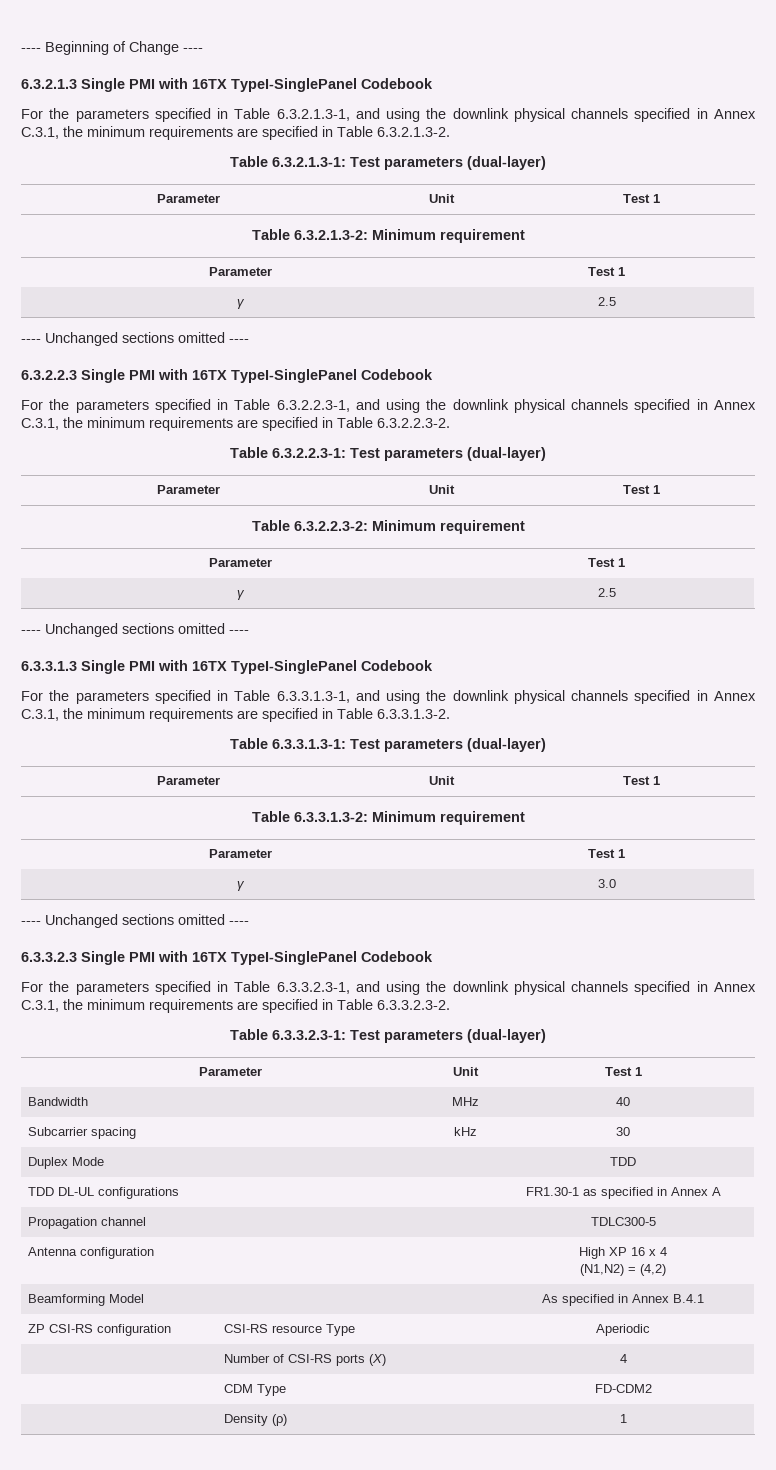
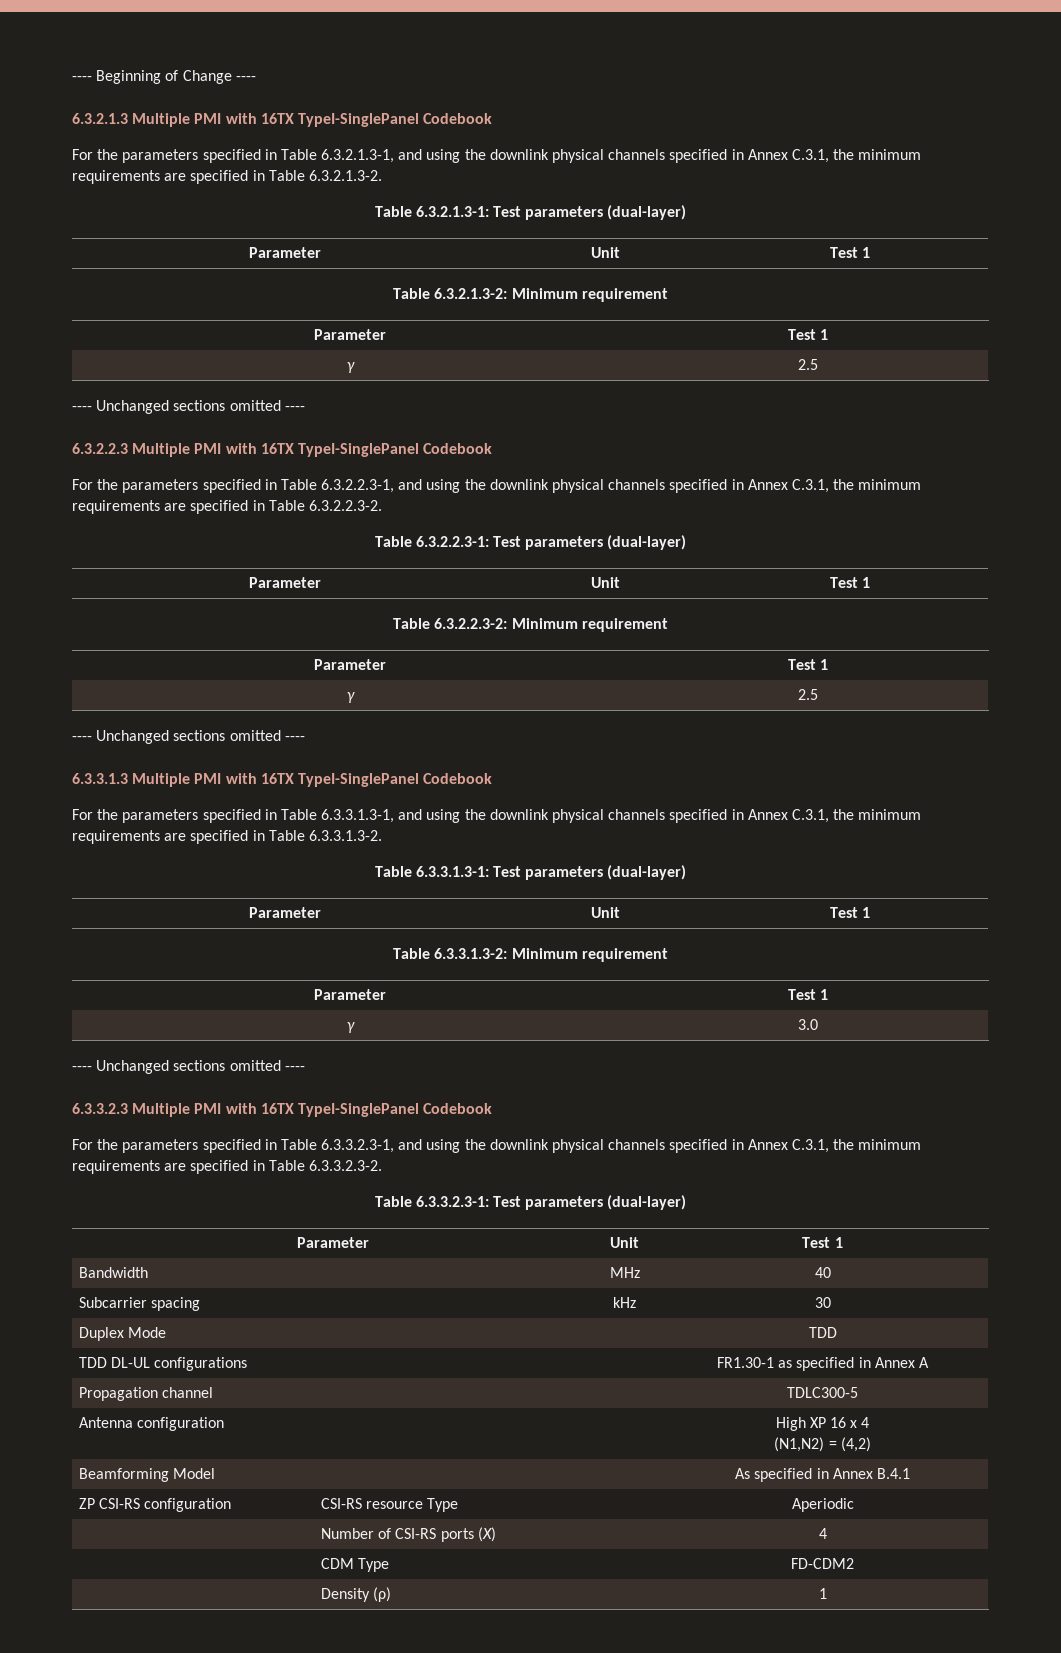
[81,78,125,92] Single -> [132,113,191,127] Multiple
[81,369,125,383] Single -> [132,443,191,457] Multiple
[81,660,125,674] Single -> [132,773,191,787] Multiple
[81,951,125,965] Single -> [132,1103,191,1117] Multiple

